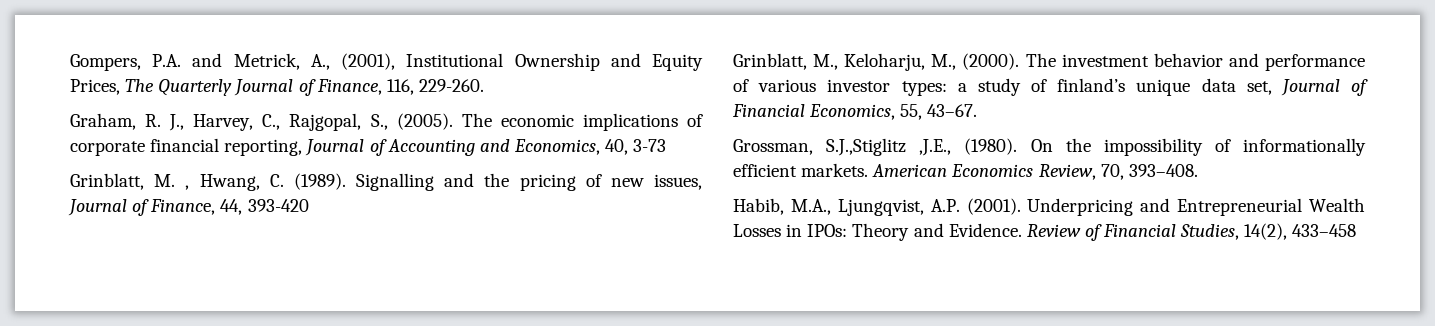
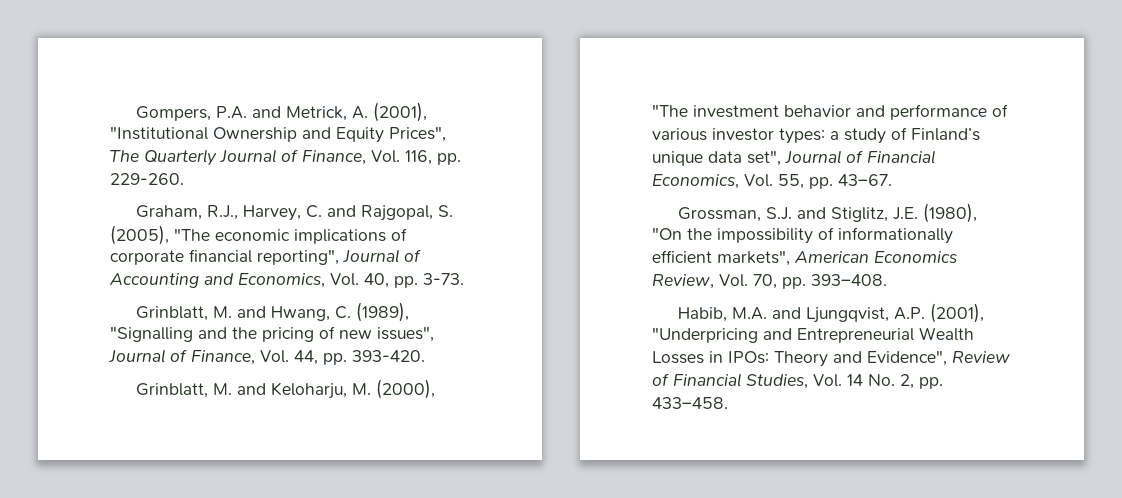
[310,53,504,70] A., (2001), Institutional -> [352,102,428,122] [110,126,208,140] A. (2001), "Institutional
[70,79,120,95] Prices, -> [389,126,446,142] Prices",
[386,79,414,95] 116, -> [371,150,461,165] Vol. 116, pp.
[145,113,492,131] R. J., Harvey, C., Rajgopal, S., (2005). The -> [207,205,454,221] [110,225,210,245] R.J., Harvey, C. and Rajgopal, S. (2005), "The
[224,139,303,156] reporting, -> [257,249,339,265] reporting",
[605,139,667,155] [70,173,190,190] 40, 3-73 // Grinblatt, M. , -> [330,273,464,288] [136,306,267,321] Vol. 40, pp. 3-73. // Grinblatt, M. and
[293,173,434,191] (1989). Signalling -> [356,302,410,322] [110,326,193,342] (1989), "Signalling
[653,174,702,190] [68,199,309,216] [733,53,1056,71] issues, Journal of Finance, 44, 393-420 // Grinblatt, M., Keloharju, M., (2000). The -> [377,326,434,342] [109,349,425,365] [136,379,436,399] [652,104,688,117] issues", Journal of Finance, Vol. 44, pp. 393-420. // Grinblatt, M. and Keloharju, M. (2000), "The
[1057,78,1126,92] finland’s -> [911,128,980,141] Finland’s
[1246,81,1272,95] set, -> [747,150,781,166] set",
[900,104,923,120] 55, -> [744,174,833,189] Vol. 55, pp.
[826,138,1053,156] S.J.,Stiglitz ,J.E., (1980). On -> [766,203,978,223] [652,227,682,240] S.J. and Stiglitz, J.E. (1980), "On
[801,163,869,177] markets. -> [717,250,790,266] markets",
[1100,164,1124,180] 70, -> [719,274,806,289] Vol. 70, pp.
[790,198,1134,216] M.A., Ljungqvist, A.P. (2001). Underpricing -> [732,303,985,323] [652,327,758,343] M.A. and Ljungqvist, A.P. (2001), "Underpricing
[948,223,1022,237] Evidence. -> [867,350,947,366] Evidence",
[1244,223,1357,240] 14(2), 433–458 -> [813,374,943,389] [652,397,728,409] Vol. 14 No. 2, pp. 433–458.

